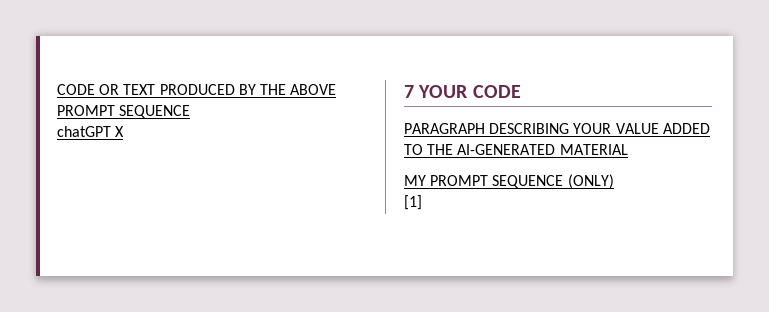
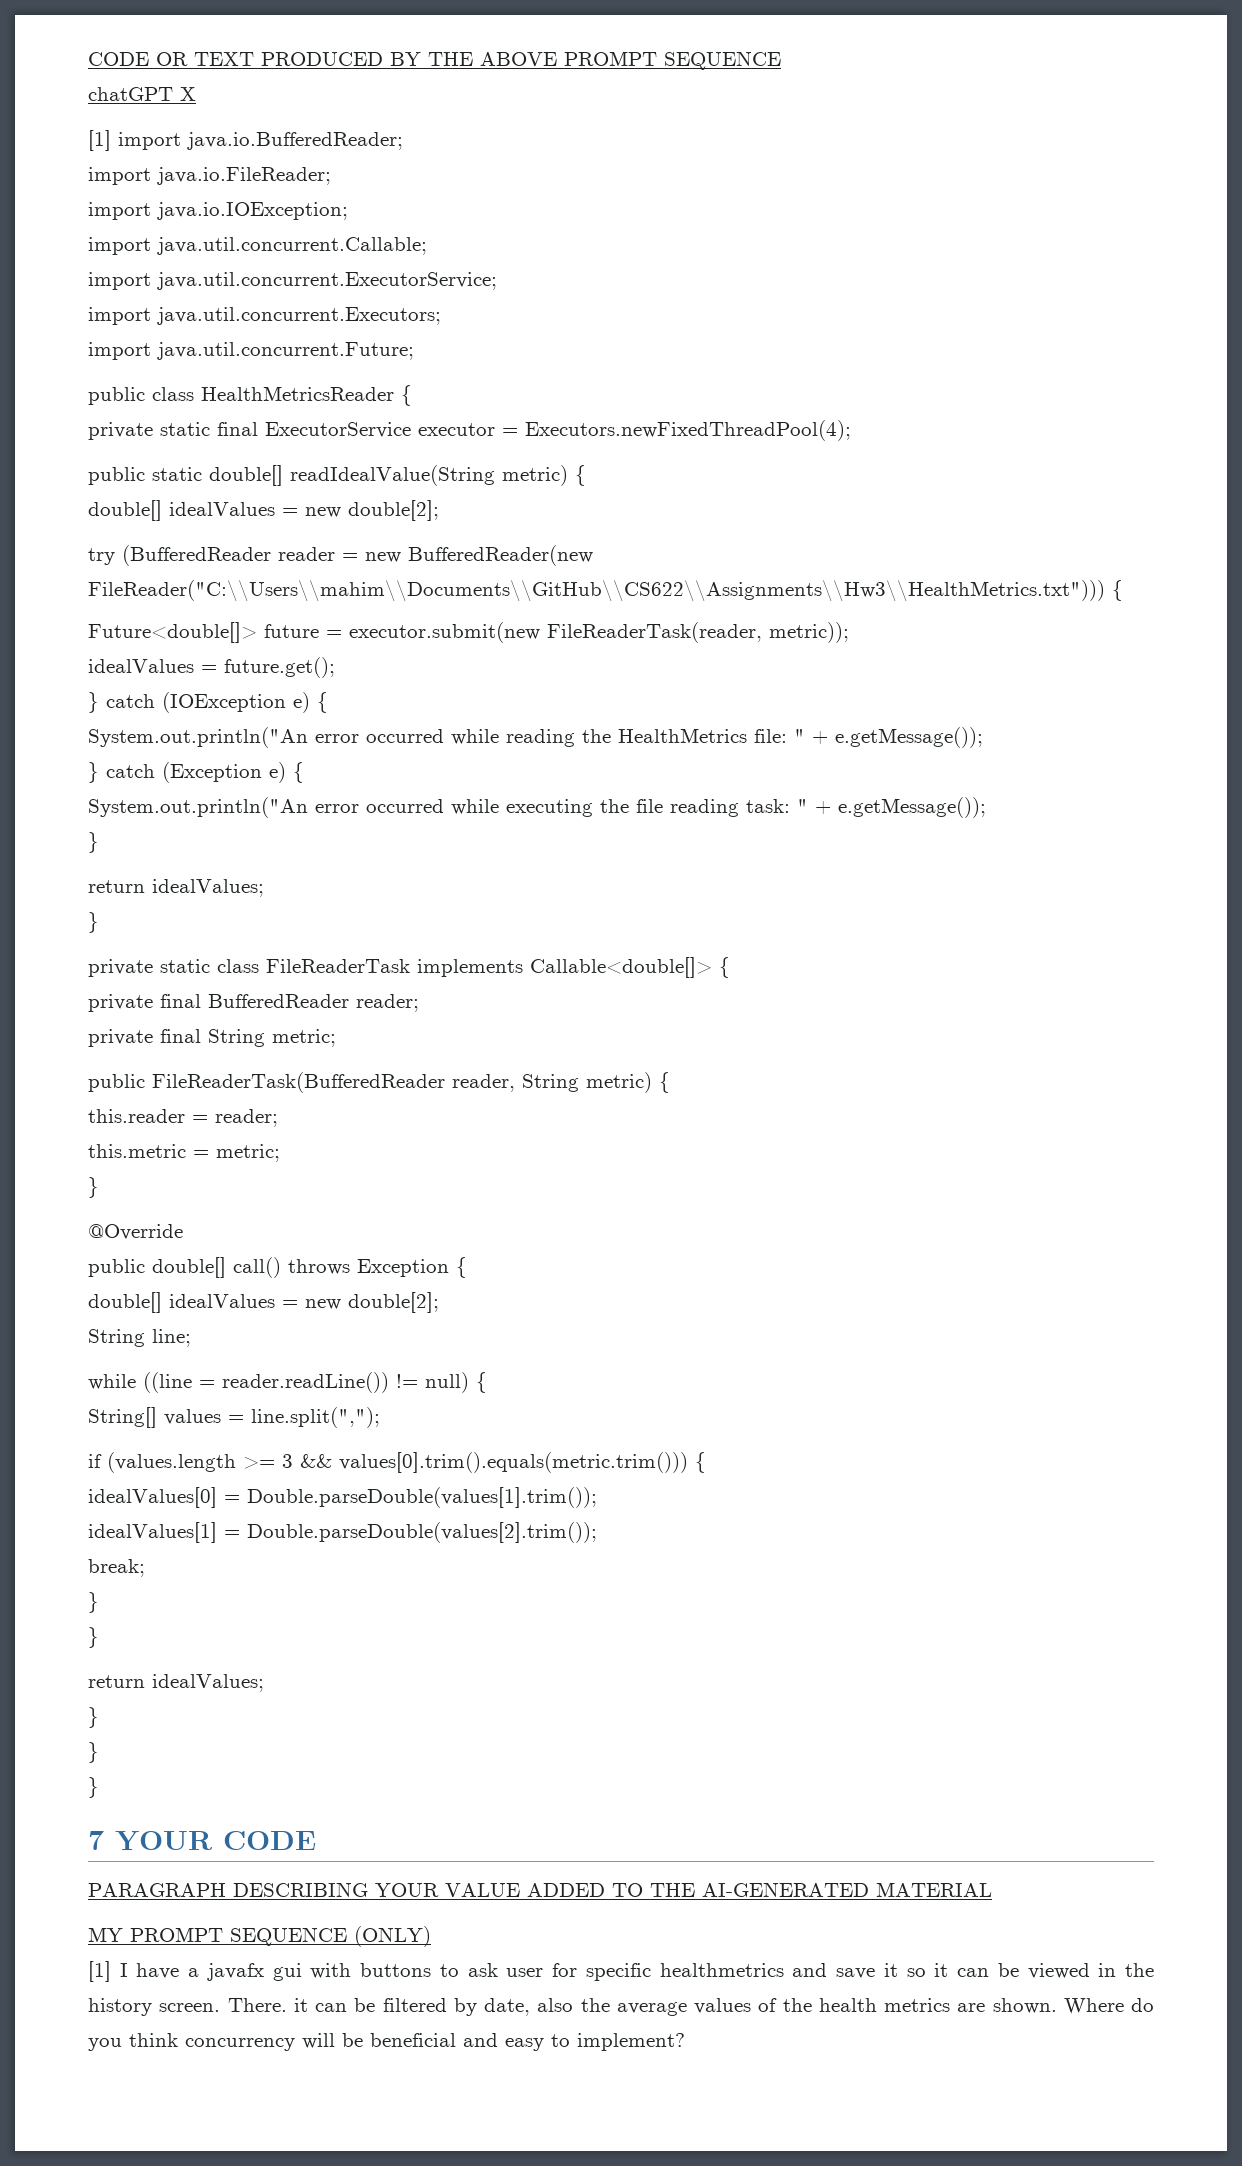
(125, 131) none -> [88,130,403,151] [88,167,331,185] [88,202,348,220] [88,237,427,255] [88,272,497,290] [88,307,441,325] [88,342,414,360] [88,385,412,406] [88,420,851,441] [88,465,586,486] [88,500,439,521] [88,545,593,566] [88,580,1123,602] [88,622,849,643] [88,657,335,678] [88,692,328,713] [88,727,983,748] [88,762,304,783] [88,797,986,818] [88,832,99,853] [88,879,264,897] [88,912,99,933] [88,957,730,978] [88,994,419,1012] [88,1029,336,1047] [88,1072,670,1093] [88,1109,278,1127] [88,1144,280,1162] [88,1177,99,1198] [88,1224,183,1240] [88,1257,467,1278] [88,1292,439,1313] [88,1329,191,1347] [88,1372,487,1393] [88,1407,380,1428] [88,1452,706,1473] [88,1487,597,1508] [88,1522,597,1543] [88,1559,145,1577] [88,1592,99,1613] [88,1627,99,1648] [88,1674,264,1692] [88,1707,99,1728] [88,1742,99,1763] [88,1777,99,1798] // [1] import java.io.BufferedReader; // import java.io.FileReader; // import java.io.IOException; // import java.util.concurrent.Callable; // import java.util.concurrent.ExecutorService; // import java.util.concurrent.Executors; // import java.util.concurrent.Future; // public class HealthMetricsReader { // private static final ExecutorService executor = Executors.newFixedThreadPool(4); // public static double[] readIdealValue(String metric) { // double[] idealValues = new double[2]; // try (BufferedReader reader = new BufferedReader(new FileReader("C:\\Users\\mahim\\Documents\\GitHub\\CS622\\Assignments\\Hw3\\HealthMetrics.txt"))) { // Future<double[]> future = executor.submit(new FileReaderTask(reader, metric)); // idealValues = future.get(); // } catch (IOException e) { // System.out.println("An error occurred while reading the HealthMetrics file: " + e.getMessage()); // } catch (Exception e) { // System.out.println("An error occurred while executing the file reading task: " + e.getMessage()); // } // return idealValues; // } // private static class FileReaderTask implements Callable<double[]> { // private final BufferedReader reader; // private final String metric; // public FileReaderTask(BufferedReader reader, String metric) { // this.reader = reader; // this.metric = metric; // } // @Override // public double[] call() throws Exception { // double[] idealValues = new double[2]; // String line; // while ((line = reader.readLine()) != null) { // String[] values = line.split(","); // if (values.length >= 3 && values[0].trim().equals(metric.trim())) { // idealValues[0] = Double.parseDouble(values[1].trim()); // idealValues[1] = Double.parseDouble(values[2].trim()); // break; // } // } // return idealValues; // } // } // }
(422, 202) none -> [119,1963,1155,1981] [88,1998,1154,2016] [88,2033,685,2051] I have a javafx gui with buttons to ask user for specific healthmetrics and save it so it can be viewed in the history screen. There. it can be filtered by date, also the average values of the health metrics are shown. Where do you think concurrency will be beneficial and easy to implement?

